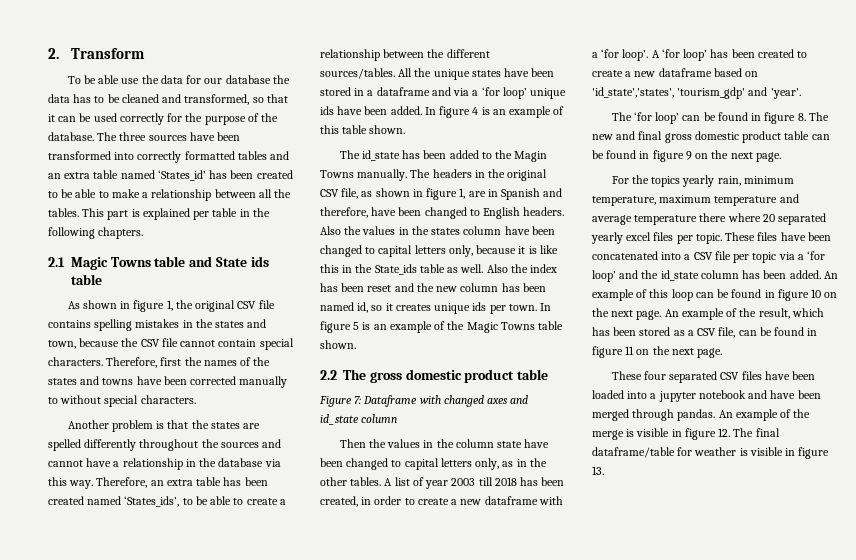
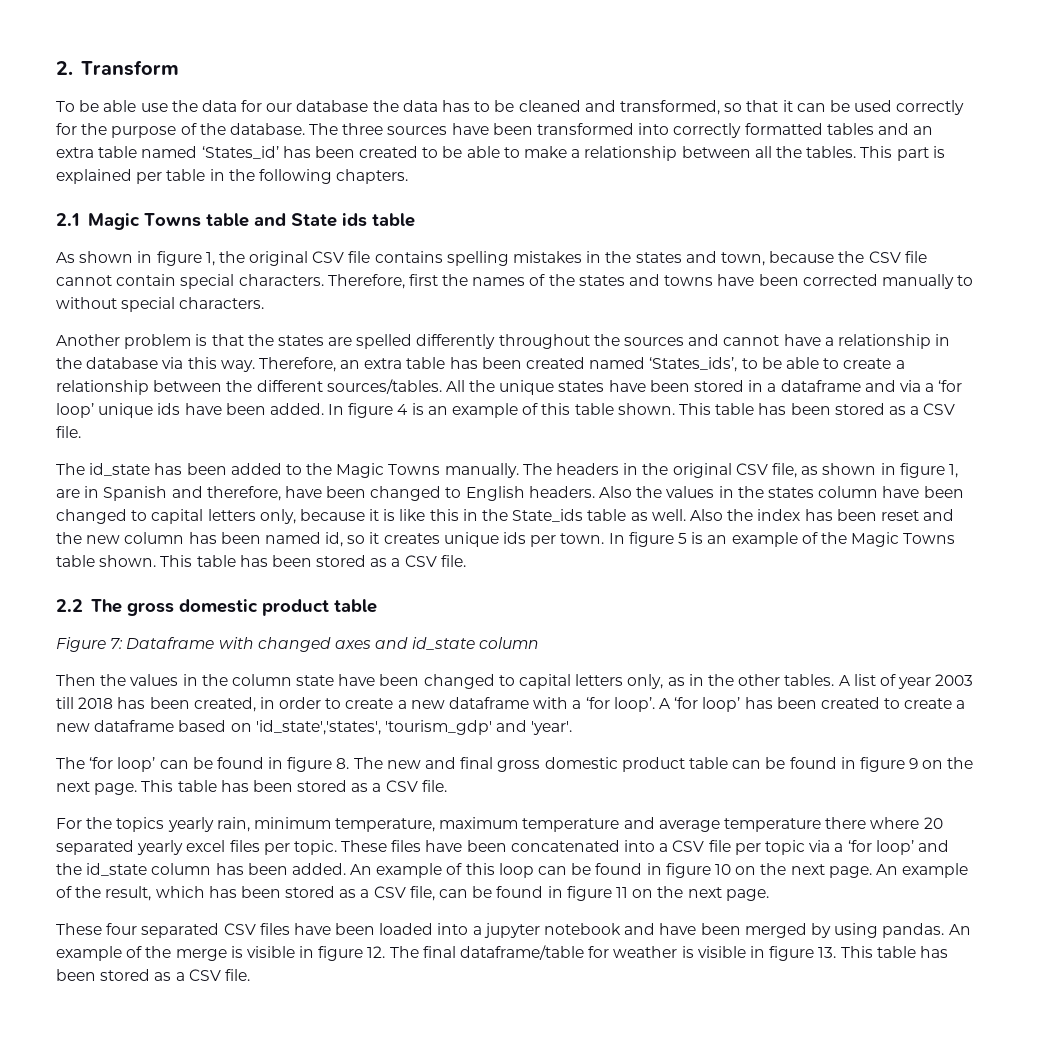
(406, 129) none -> [678,403,956,415] [56,426,81,438] This table has been stored as a CSV file.
[514,151,548,162] Magin -> [336,463,385,478] Magic
(356, 344) none -> [160,555,466,567] This table has been stored as a CSV file.
(781, 157) none -> [141,780,447,792] This table has been stored as a CSV file.
[632,409,675,421] through -> [810,923,879,938] by using
(604, 470) none -> [840,946,948,958] [56,969,250,981] This table has been stored as a CSV file.

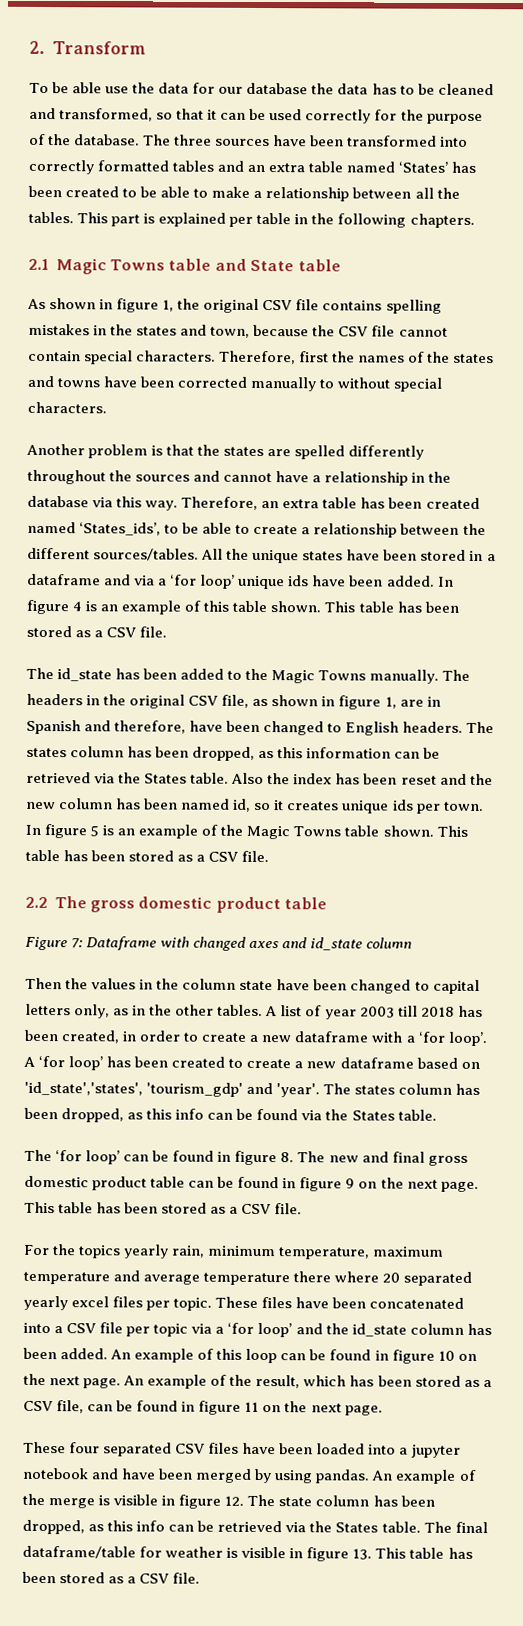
[201,146,279,159] ‘States_id’ -> [398,161,449,173] ‘States’
[341,213,367,227] ids -> (295, 265) none
[599,486,964,498] [56,509,686,524] Also the values in the states column have been changed to capital letters only, because it is like this in the State_ids table as well. -> [466,721,495,734] [26,746,441,761] [26,771,230,784] The states column has been dropped, as this information can be retrieved via the States table.
(573, 728) none -> [323,1083,481,1095] [24,1107,437,1123] The states column has been dropped, as this info can be found via the States table.
(419, 952) none -> [278,1495,435,1507] [22,1519,452,1535] state column has been dropped, as this info can be retrieved via the States table. The

